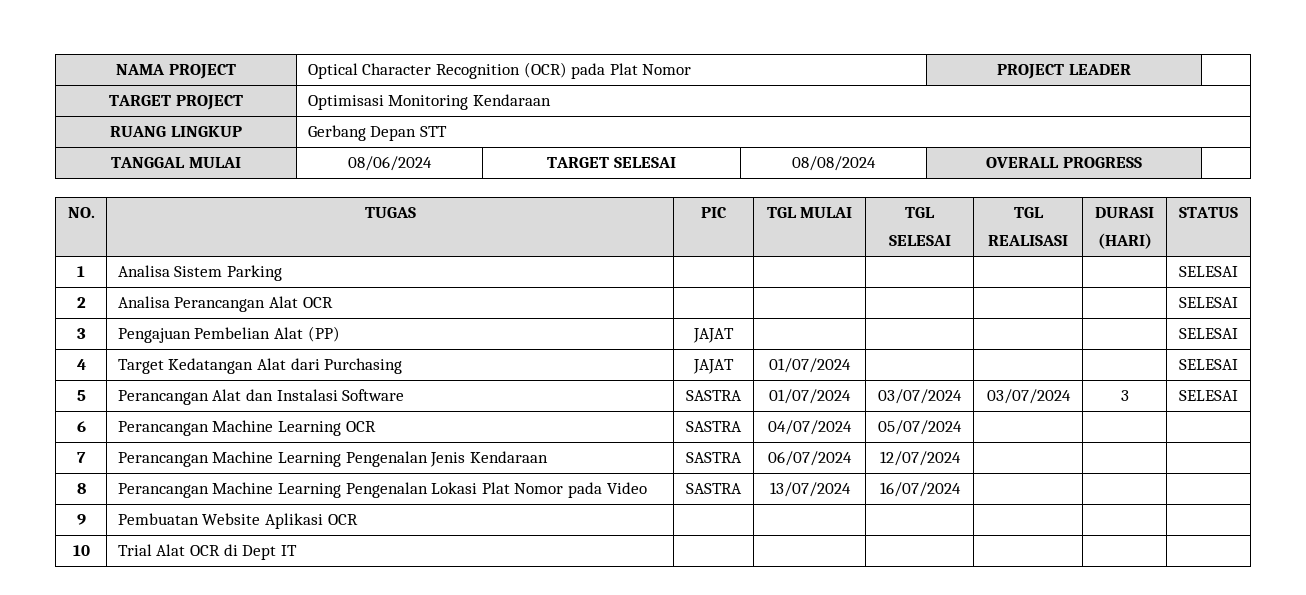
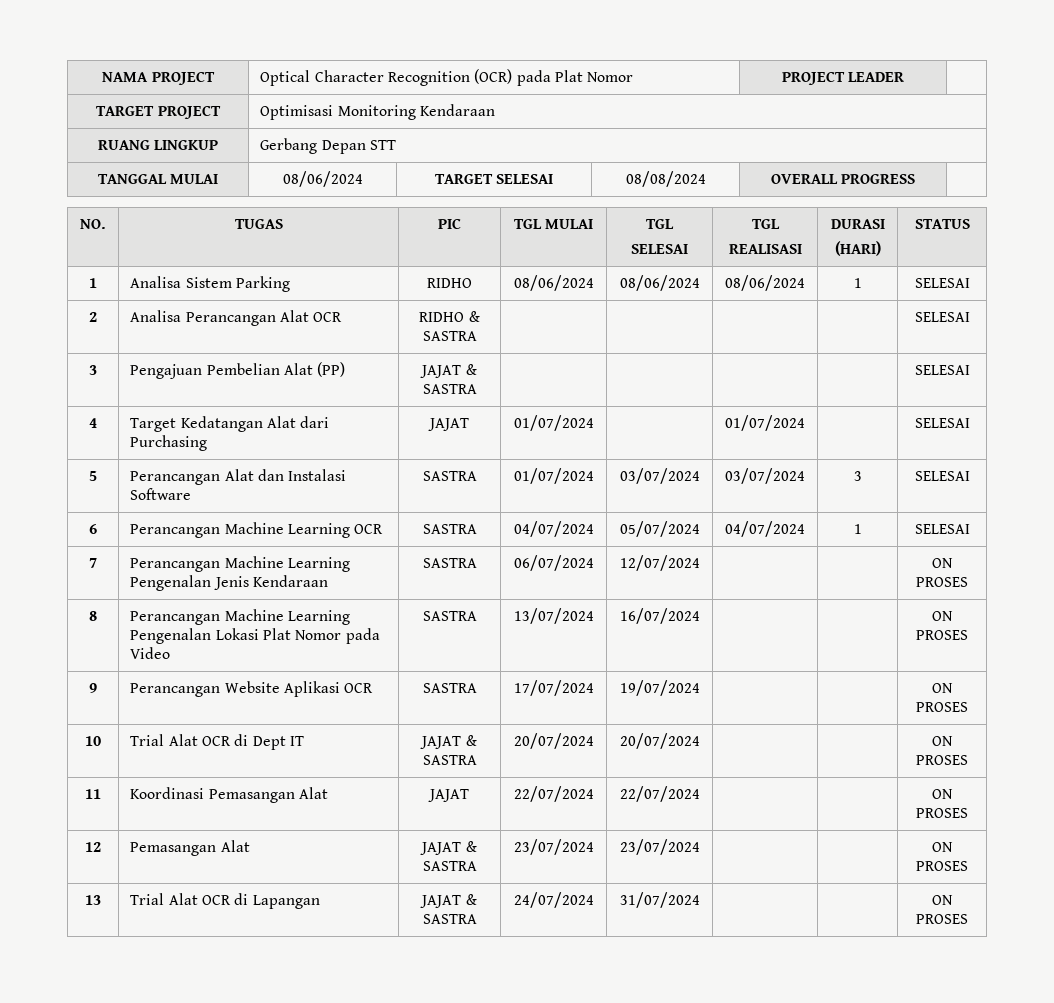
(282, 273) | | | | -> [427,278,472,288] [513,275,594,291] [619,275,700,291] [725,275,805,291] [853,278,862,288] RIDHO | 08/06/2024 | 08/06/2024 | 08/06/2024 | 1
(333, 302) none -> [419,311,480,322] [422,331,477,341] RIDHO & SASTRA
(734, 335) none -> [465,364,477,375] [422,384,477,394] & SASTRA
(851, 365) none -> [725,415,805,431] 01/07/2024
(962, 427) | | -> [725,521,805,537] [853,524,862,534] [914,524,970,534] 04/07/2024 | 1 | SELESAI
(961, 458) none -> [932,558,953,568] [916,577,968,587] ON PROSES
(961, 489) none -> [932,611,953,621] [916,630,968,640] ON PROSES
[117,513,199,525] Pembuatan -> [130,683,221,697] Perancangan
(358, 519) | | | | | -> [422,683,477,693] [513,680,594,696] [619,680,700,696] [932,683,953,693] [916,702,968,712] SASTRA | 17/07/2024 | 19/07/2024 | | | ON PROSES
(297, 550) | | | | | -> [420,735,477,749] [422,755,477,765] [513,733,594,749] [619,733,700,749] [932,736,953,746] [916,755,968,765] [85,789,101,799] [130,787,328,803] [428,789,469,802] [513,786,594,802] [619,786,700,802] [932,789,953,799] [916,808,968,818] [85,842,101,852] [130,840,250,856] [420,841,477,855] [422,861,477,871] [513,839,594,855] [619,839,700,855] [932,842,953,852] [916,861,968,871] [85,895,101,905] [130,893,320,909] [420,894,477,908] [422,914,477,924] [513,892,594,908] [619,892,700,908] [932,895,953,905] [916,914,968,924] JAJAT & SASTRA | 20/07/2024 | 20/07/2024 | | | ON PROSES // 11 | Koordinasi Pemasangan Alat | JAJAT | 22/07/2024 | 22/07/2024 | | | ON PROSES // 12 | Pemasangan Alat | JAJAT & SASTRA | 23/07/2024 | 23/07/2024 | | | ON PROSES // 13 | Trial Alat OCR di Lapangan | JAJAT & SASTRA | 24/07/2024 | 31/07/2024 | | | ON PROSES

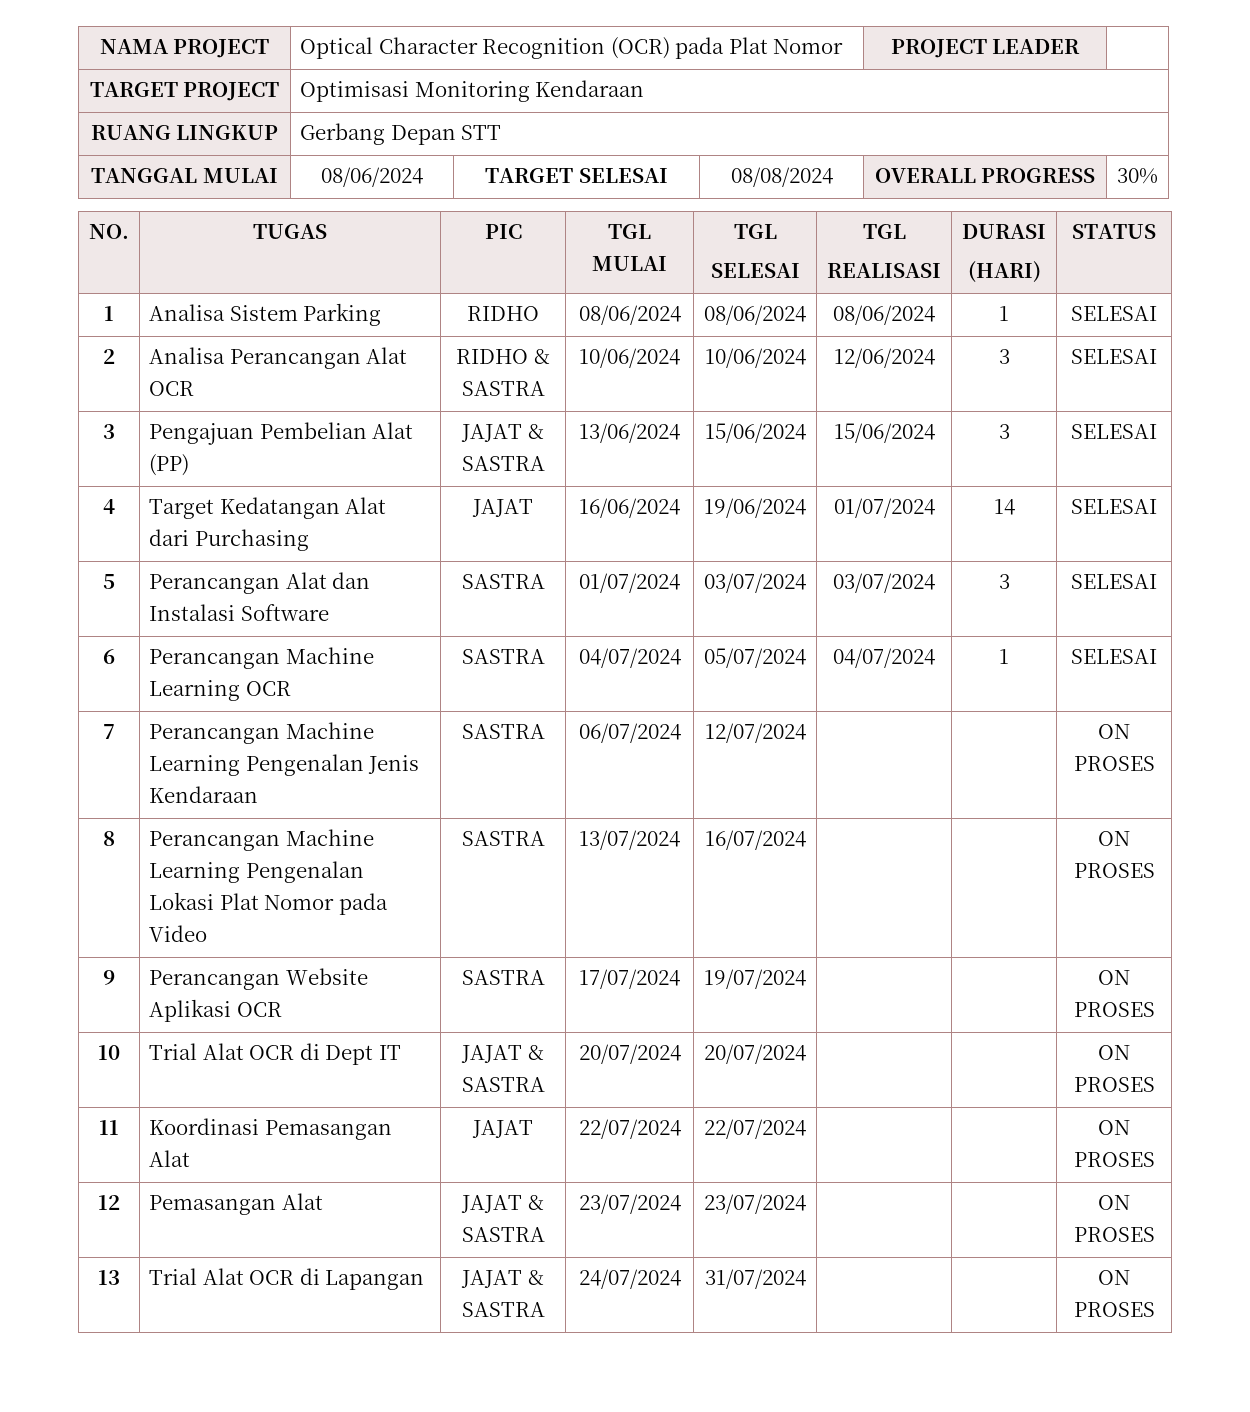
(916, 179) none -> [1117,168,1158,184] 30%
(477, 336) | | | -> [579,348,680,368] [704,348,806,368] [833,348,935,368] [998,349,1010,364] 10/06/2024 | 10/06/2024 | 12/06/2024 | 3
(477, 389) | | | -> [579,423,680,443] [704,423,806,443] [833,423,935,443] [998,424,1010,439] 13/06/2024 | 15/06/2024 | 15/06/2024 | 3
[513,415,594,431] [725,415,805,431] 01/07/2024 | | 01/07/2024 | -> [579,498,680,518] [704,498,806,518] [833,498,935,518] [993,499,1015,515] 16/06/2024 | 19/06/2024 | 01/07/2024 | 14

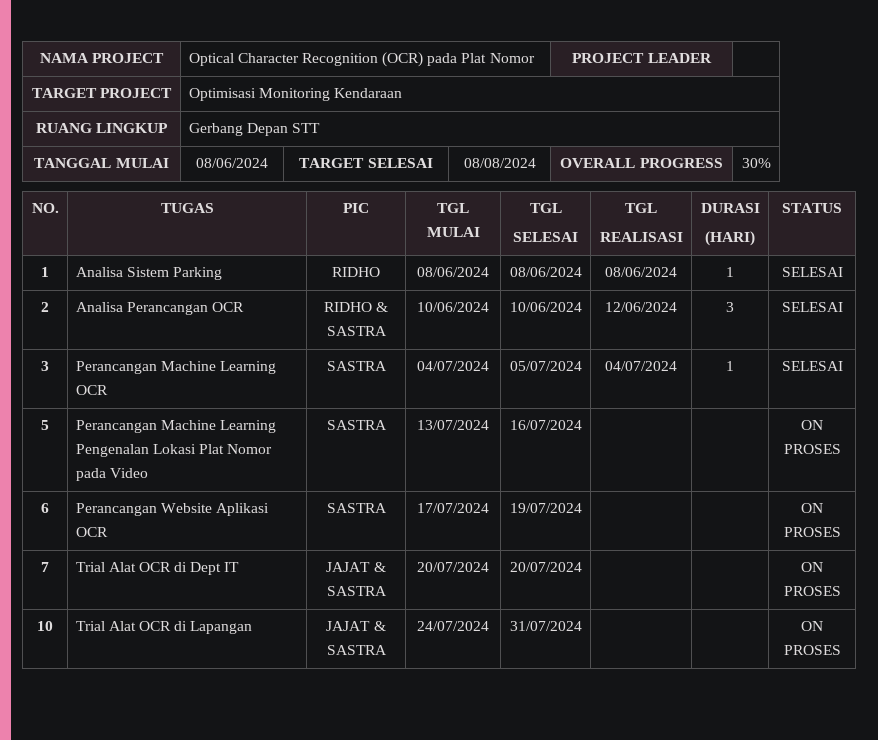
[366,347,408,364] Alat -> (208, 308) none
[149,422,414,445] [149,454,190,476] [461,424,544,442] [461,456,545,471] [579,423,680,443] [704,423,806,443] [833,423,935,443] [998,424,1010,439] [1071,424,1157,439] [103,499,115,514] [149,497,387,519] [149,529,309,551] [472,499,533,517] [579,498,680,518] [704,498,806,518] [833,498,935,518] [993,499,1015,515] [1071,499,1157,514] [103,574,115,589] [149,572,371,594] [149,604,329,621] [461,574,545,589] [579,573,680,593] [704,573,806,593] [833,573,935,593] [998,574,1010,589] [1071,574,1157,589] [103,649,115,664] | Pengajuan Pembelian Alat (PP) | JAJAT & SASTRA | 13/06/2024 | 15/06/2024 | 15/06/2024 | 3 | SELESAI // 4 | Target Kedatangan Alat dari Purchasing | JAJAT | 16/06/2024 | 19/06/2024 | 01/07/2024 | 14 | SELESAI // 5 | Perancangan Alat dan Instalasi Software | SASTRA | 01/07/2024 | 03/07/2024 | 03/07/2024 | 3 | SELESAI // 6 -> (49, 366) none
[103,724,115,739] [149,722,374,744] [149,754,420,776] [149,786,259,803] [461,724,545,739] [578,723,681,743] [704,723,806,743] [1098,724,1130,739] [1073,756,1155,771] [103,831,115,846] 7 | Perancangan Machine Learning Pengenalan Jenis Kendaraan | SASTRA | 06/07/2024 | 12/07/2024 | | | ON PROSES // 8 -> [41,420,49,430] 5
[103,970,115,985] 9 -> [41,503,49,513] 6
[98,1045,120,1060] 10 -> [41,562,49,572] 7
[99,1120,119,1135] [149,1118,392,1140] [149,1150,191,1167] [472,1120,533,1138] [578,1119,681,1139] [704,1119,806,1139] [1098,1120,1130,1135] [1073,1152,1155,1167] [98,1195,120,1210] [149,1193,323,1215] [461,1195,544,1213] [461,1227,545,1242] [578,1194,681,1214] [704,1194,806,1214] [1098,1195,1130,1210] [1073,1227,1155,1242] [98,1270,120,1285] 11 | Koordinasi Pemasangan Alat | JAJAT | 22/07/2024 | 22/07/2024 | | | ON PROSES // 12 | Pemasangan Alat | JAJAT & SASTRA | 23/07/2024 | 23/07/2024 | | | ON PROSES // 13 -> [37,621,53,631] 10

